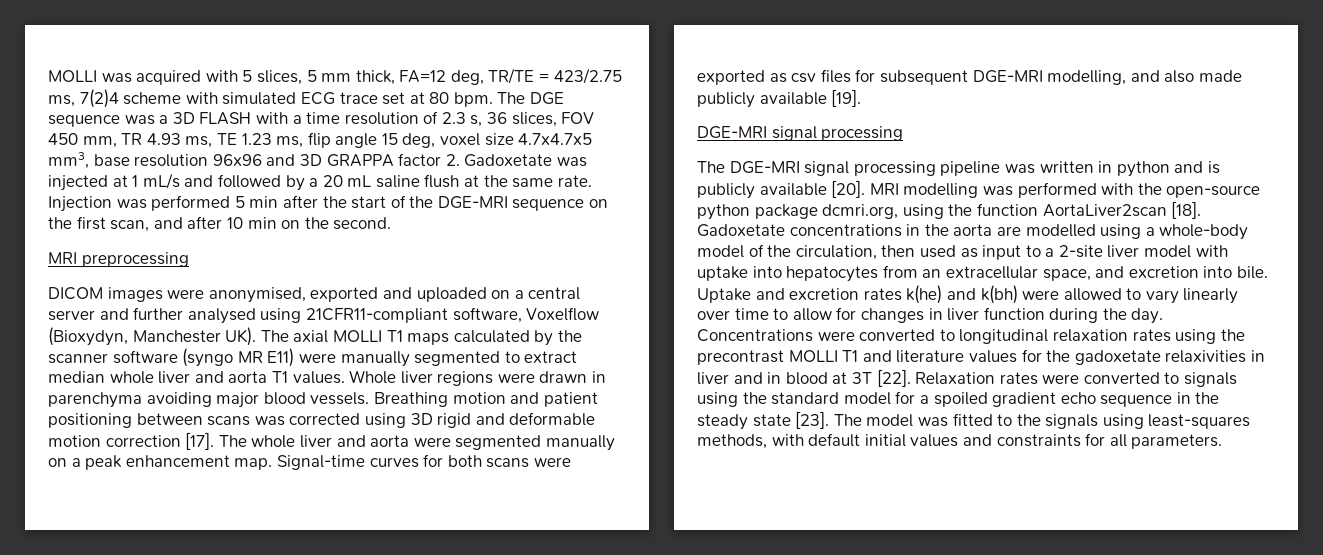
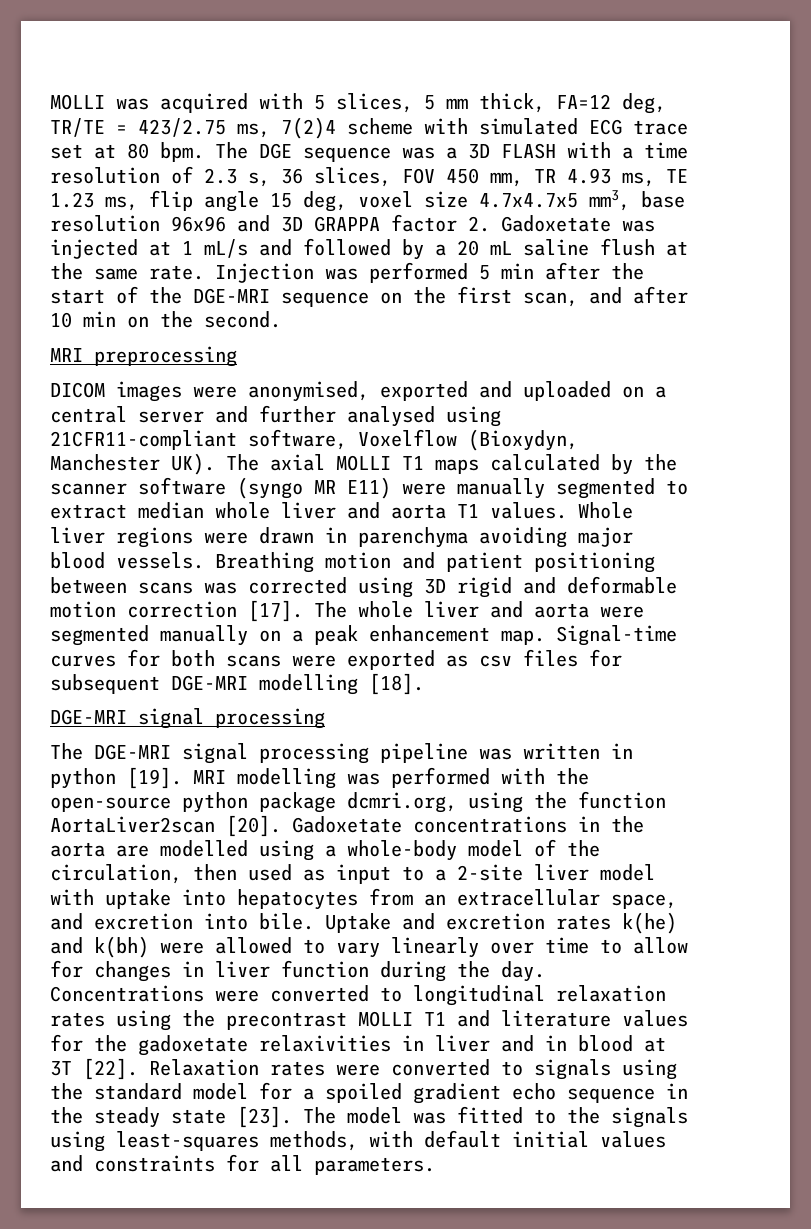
[1047,70,1242,85] [697,89,862,108] modelling, and also made publicly available [19]. -> [259,673,424,695] modelling [18].
[1174,161,1220,174] [697,180,866,199] and is publicly available [20]. -> [127,767,182,789] [19].
[1171,201,1202,219] [18]. -> [226,815,281,837] [20].

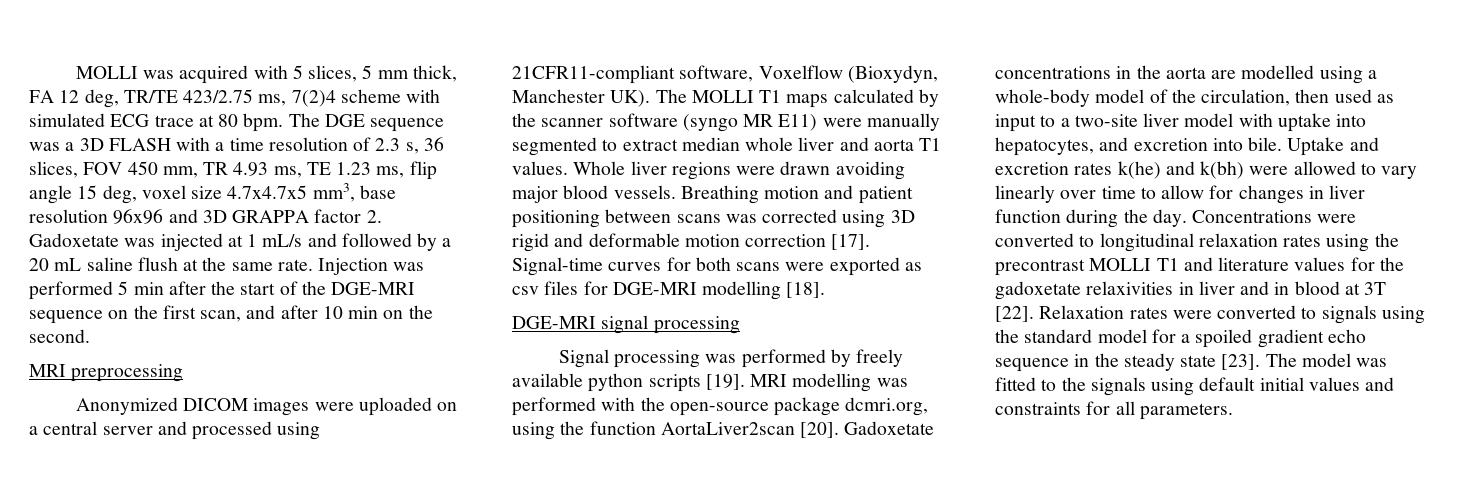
[556,94,611,109] FA=12 -> [29,90,80,103] FA 12
[116,125,127,134] = -> (178, 96) none
[50,144,83,159] set -> (194, 121) none
(237, 356) none -> [75,397,178,415] Anonymized
[248,381,512,402] anonymised, exported and -> (354, 406) none
[259,405,435,427] further analysed -> [192,421,273,440] processed
[270,454,325,471] axial -> (687, 96) none
[325,527,468,548] in parenchyma -> (831, 168) none
[314,601,644,618] [50,625,545,646] The whole liver and aorta were segmented manually on a peak enhancement map. -> (871, 242) none
[50,674,160,694] subsequent -> (608, 288) none
[50,743,633,764] [50,768,116,789] The DGE-MRI signal processing pipeline was written in python -> [558,349,904,368] [512,373,701,392] Signal processing was performed by freely available python scripts
[182,792,248,813] python -> (769, 409) none
[457,864,523,881] 2-site -> [1074,114,1138,127] two-site
[237,888,677,910] hepatocytes from an extracellular space, -> [995,137,1094,156] hepatocytes,
[116,1131,413,1151] least-squares methods, with -> (1195, 387) none

